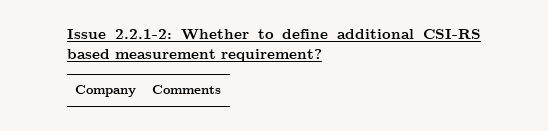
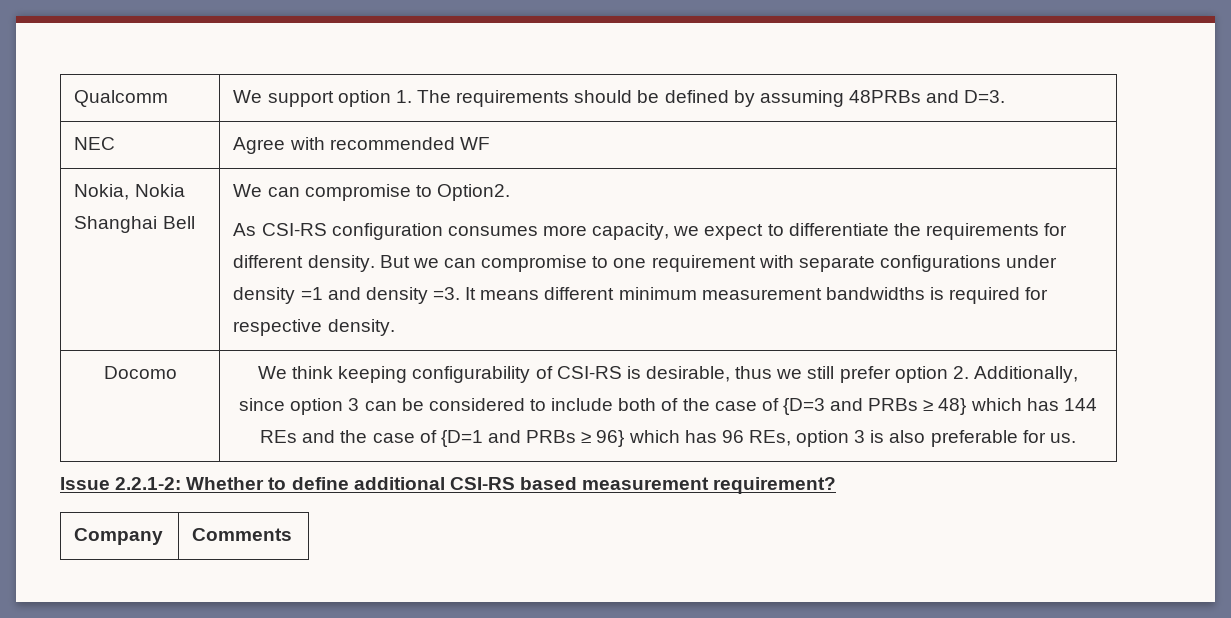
(67, 34) none -> [74,90,169,107] [233,90,1006,107] [74,137,116,150] [233,137,490,154] [74,184,185,200] [74,216,195,233] [233,184,510,201] [233,223,1068,240] [233,255,1058,272] [233,287,1049,304] [233,319,395,336] [103,366,177,379] [258,366,1078,383] [239,398,1097,415] [260,430,1076,447] Qualcomm | We support option 1. The requirements should be defined by assuming 48PRBs and D=3. // NEC | Agree with recommended WF // Nokia, Nokia Shanghai Bell | We can compromise to Option2. // As CSI-RS configuration consumes more capacity, we expect to differentiate the requirements for different density. But we can compromise to one requirement with separate configurations under density =1 and density =3. It means different minimum measurement bandwidths is required for respective density. // Docomo | We think keeping configurability of CSI-RS is desirable, thus we still prefer option 2. Additionally, since option 3 can be considered to include both of the case of {D=3 and PRBs ≥ 48} which has 144 REs and the case of {D=1 and PRBs ≥ 96} which has 96 REs, option 3 is also preferable for us. //

